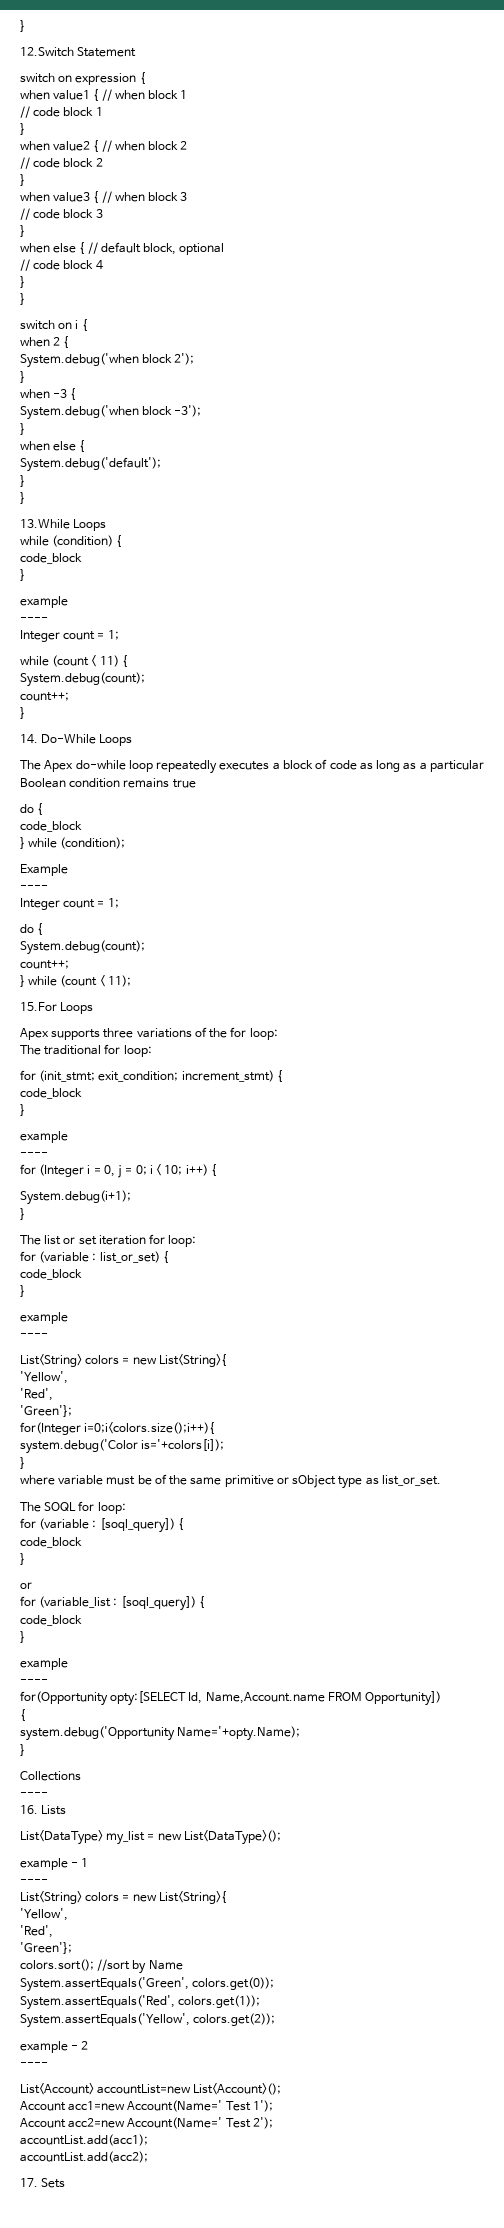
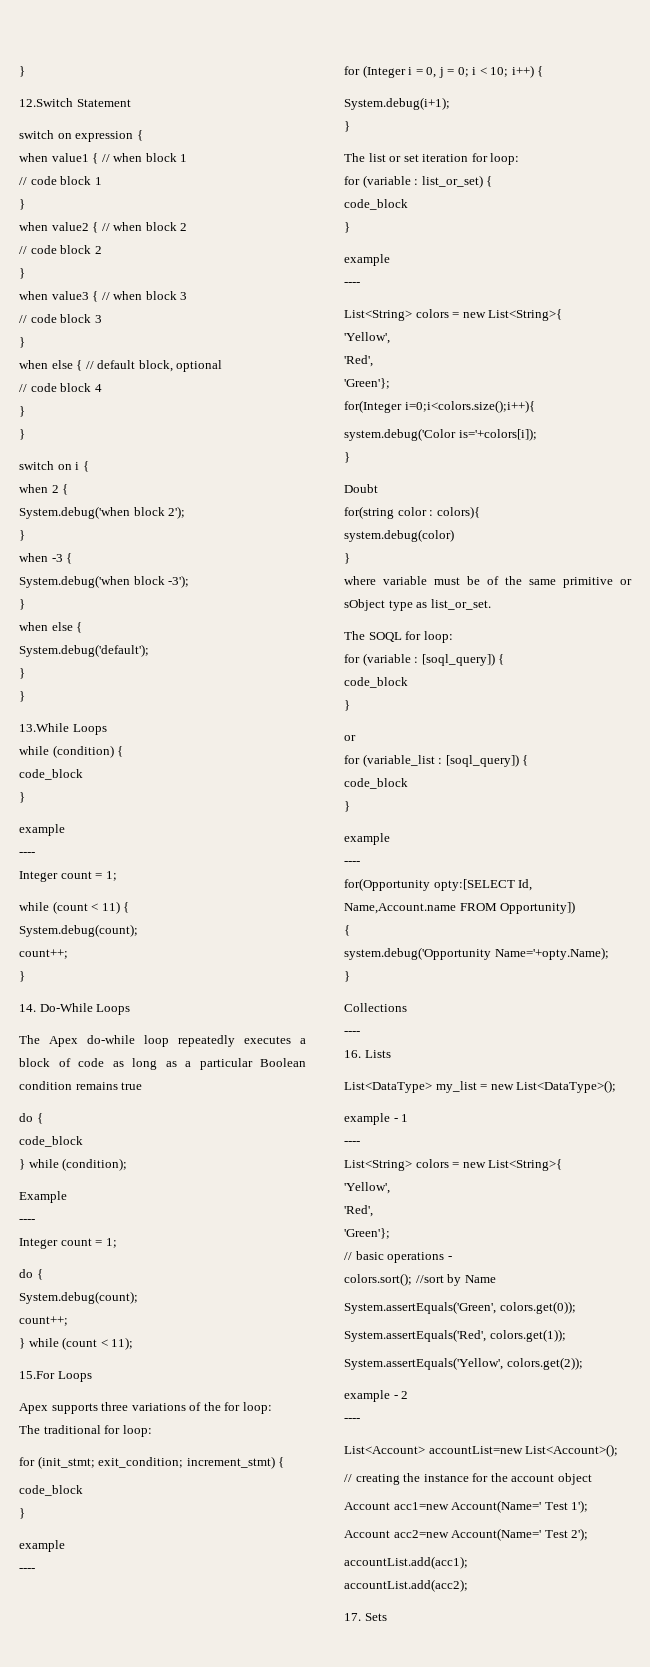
(25, 1463) none -> [344,484,378,493] [344,506,480,519] [344,529,454,542] [344,553,350,564] // Doubt // for(string color : colors){ // system.debug(color) // }
(72, 1948) none -> [344,1251,452,1263] // // basic operations -
(282, 2089) none -> [344,1473,592,1485] // // creating the instance for the account object

